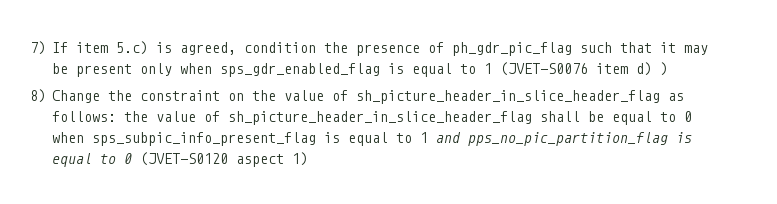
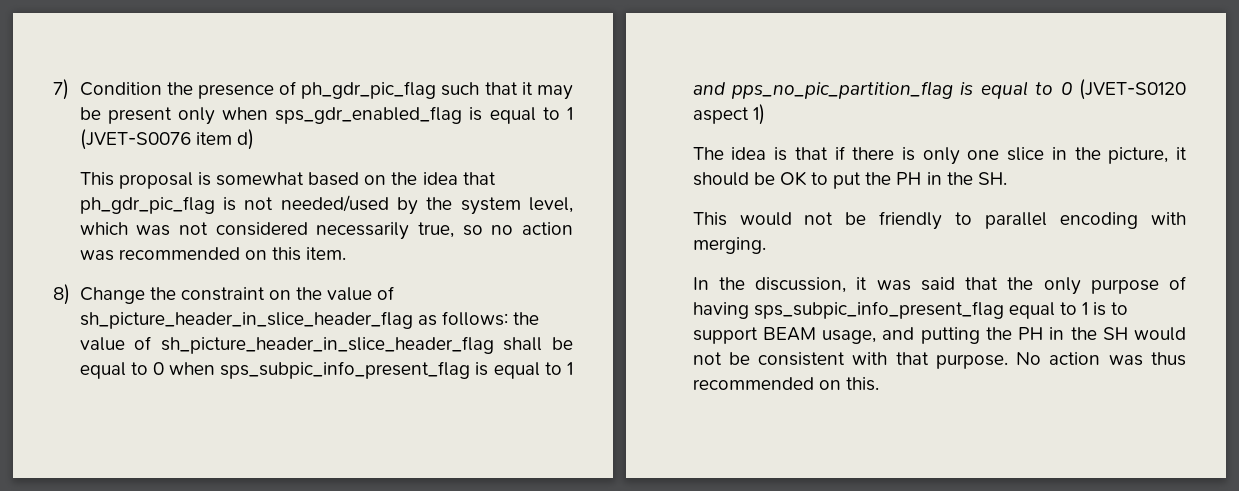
[52,41,316,55] If item 5.c) is agreed, condition -> [79,82,162,96] Condition
[660,62,668,76] ) -> [79,172,496,189] [79,195,573,215] [79,222,573,240] [79,247,347,261] // This proposal is somewhat based on the idea that ph_gdr_pic_flag is not needed/used by the system level, which was not considered necessarily true, so no action was recommended on this item.
(308, 159) none -> [692,146,1187,165] [692,171,1007,189] [692,211,1186,230] [692,237,766,254] [692,276,1186,295] [692,301,1129,319] [692,327,1186,344] [692,352,1186,369] [692,377,879,391] // The idea is that if there is only one slice in the picture, it should be OK to put the PH in the SH. // This would not be friendly to parallel encoding with merging. // In the discussion, it was said that the only purpose of having sps_subpic_info_present_flag equal to 1 is to support BEAM usage, and putting the PH in the SH would not be consistent with that purpose. No action was thus recommended on this.

